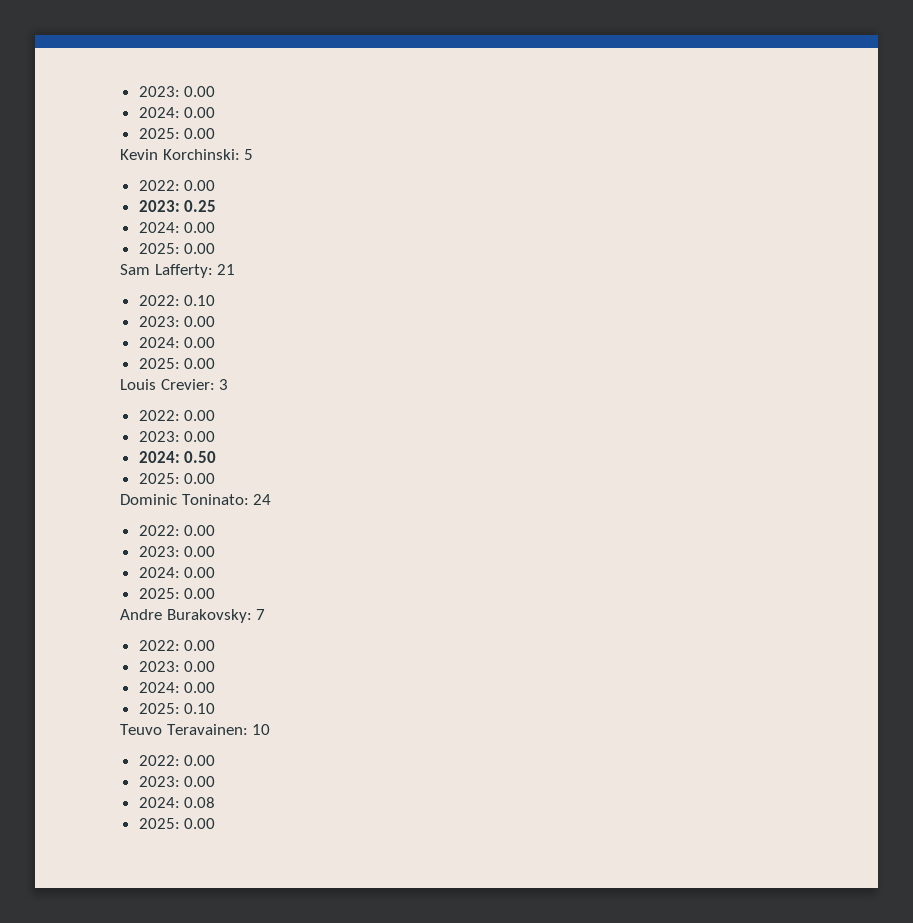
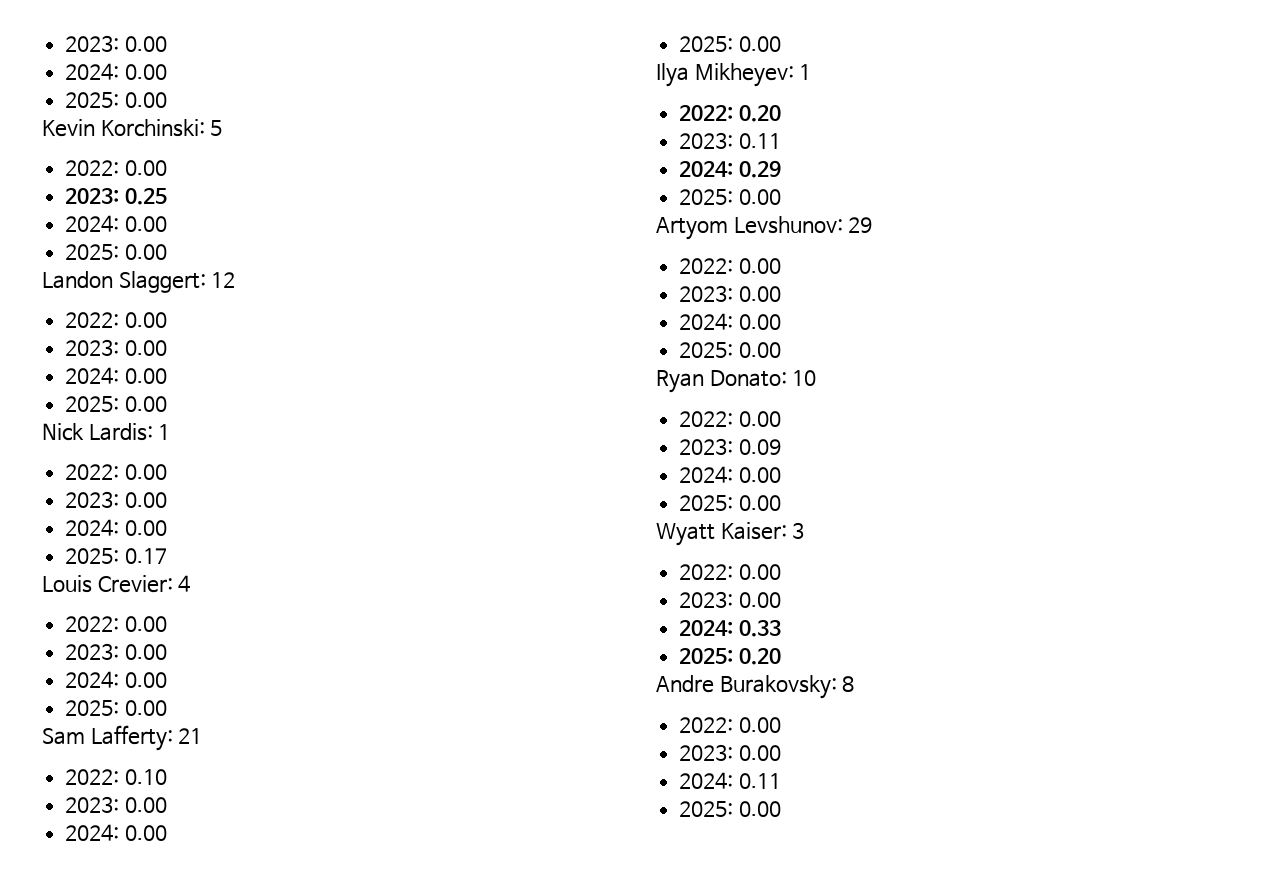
(216, 248) none -> [42,271,236,293] [65,312,167,328] [65,339,167,356] [65,367,167,384] [65,396,167,412] [42,423,171,441] [65,464,167,480] [65,491,167,508] [65,519,167,536] [65,548,167,564] [42,575,191,593] [65,616,167,632] [65,643,167,660] [65,671,167,688] [65,700,167,716] // Landon Slaggert: 12 // 2022: 0.00 // 2023: 0.00 // 2024: 0.00 // 2025: 0.00 // Nick Lardis: 1 // 2022: 0.00 // 2023: 0.00 // 2024: 0.00 // 2025: 0.17 // Louis Crevier: 4 // 2022: 0.00 // 2023: 0.00 // 2024: 0.00 // 2025: 0.00
[120,379,229,390] [138,410,216,421] [138,431,216,442] [138,451,217,463] [138,473,216,484] [120,494,272,505] [138,525,216,536] [138,546,216,557] [138,567,216,578] [138,588,216,599] [120,609,266,623] [138,640,216,651] [138,661,216,672] [138,682,216,693] [138,703,216,714] [120,724,271,735] [138,755,216,766] [138,776,216,787] [138,797,216,808] Louis Crevier: 3 // 2022: 0.00 // 2023: 0.00 // 2024: 0.50 // 2025: 0.00 // Dominic Toninato: 24 // 2022: 0.00 // 2023: 0.00 // 2024: 0.00 // 2025: 0.00 // Andre Burakovsky: 7 // 2022: 0.00 // 2023: 0.00 // 2024: 0.00 // 2025: 0.10 // Teuvo Teravainen: 10 // 2022: 0.00 // 2023: 0.00 // 2024: 0.08 -> [656,63,812,87] [679,105,781,122] [679,132,781,149] [679,160,781,178] [679,189,781,205] [656,216,873,240] [679,258,781,274] [679,285,781,302] [679,313,781,330] [679,342,781,358] [656,370,817,393] [679,411,781,427] [679,438,781,455] [679,466,781,483] [679,495,781,511] [656,522,805,546] [679,564,781,580] [679,591,781,608] [679,620,781,637] [679,648,781,665] [656,675,855,699] [679,717,781,733] [679,744,781,761] [679,772,781,789] Ilya Mikheyev: 1 // 2022: 0.20 // 2023: 0.11 // 2024: 0.29 // 2025: 0.00 // Artyom Levshunov: 29 // 2022: 0.00 // 2023: 0.00 // 2024: 0.00 // 2025: 0.00 // Ryan Donato: 10 // 2022: 0.00 // 2023: 0.09 // 2024: 0.00 // 2025: 0.00 // Wyatt Kaiser: 3 // 2022: 0.00 // 2023: 0.00 // 2024: 0.33 // 2025: 0.20 // Andre Burakovsky: 8 // 2022: 0.00 // 2023: 0.00 // 2024: 0.11

